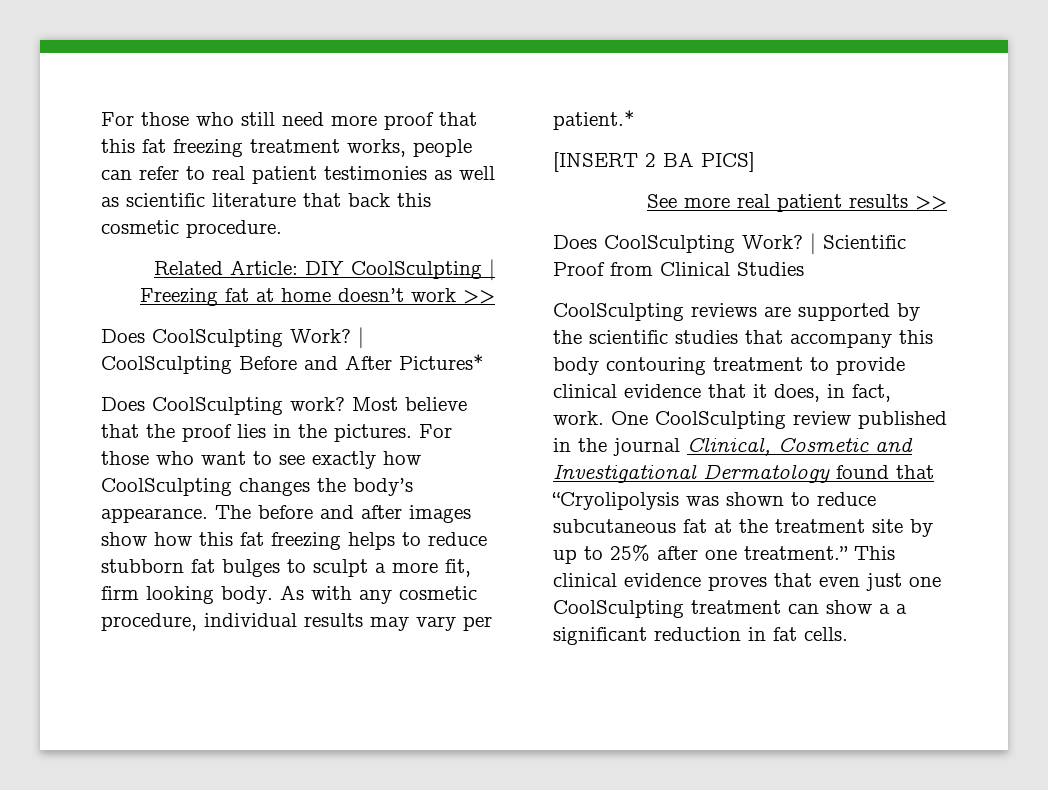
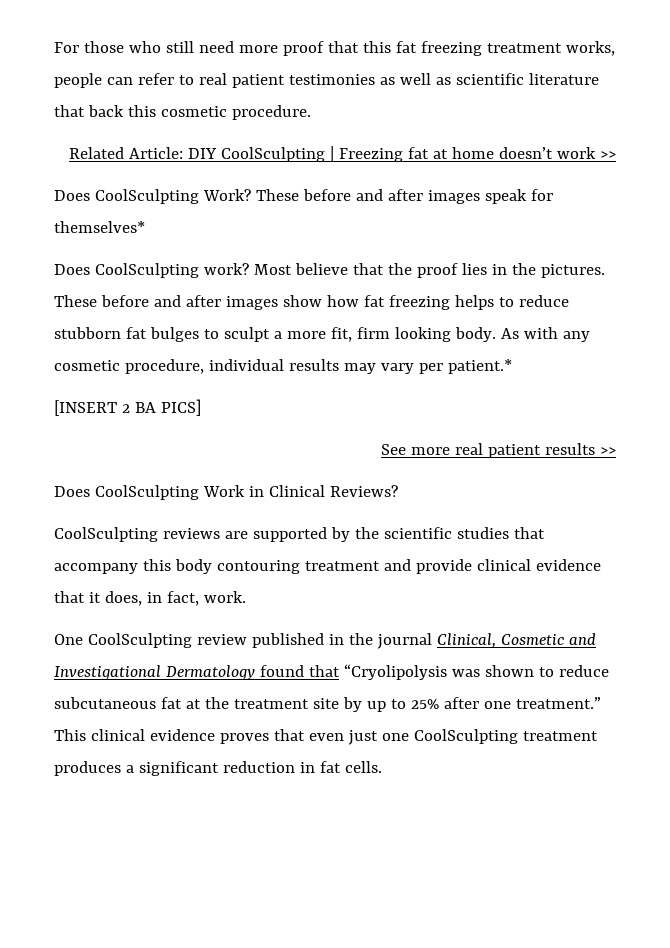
[358,327,364,349] [101,354,484,374] | CoolSculpting Before and After Pictures* -> [255,189,553,204] [54,221,145,233] These before and after images speak for themselves*
[419,424,452,438] [101,451,421,469] [101,478,413,496] [101,505,251,523] For those who want to see exactly how CoolSculpting changes the body’s appearance. The -> [54,295,97,307] These
[199,532,233,546] this -> (359, 301) none
[742,233,906,255] [553,262,804,276] Work? | Scientific Proof from Clinical Studies -> [202,485,398,497] Work in Clinical Reviews?
[810,357,829,371] to -> [383,559,411,571] and
(604, 418) none -> (246, 597) //
[788,600,890,614] can show a -> [54,761,121,776] produces

